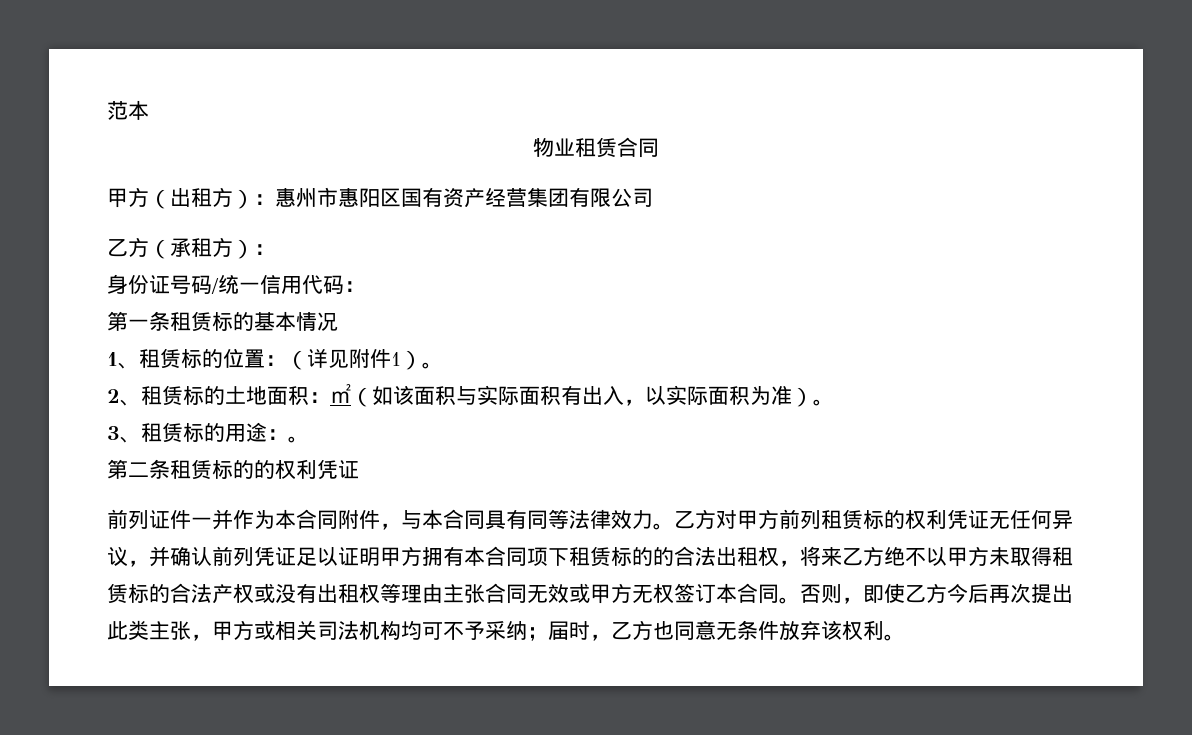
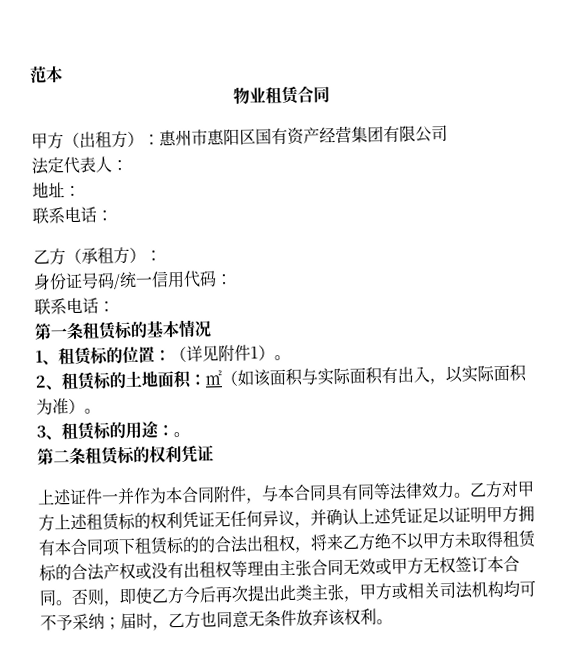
(653, 197) none -> [31,156,128,175] [32,181,81,198] [32,206,113,224] // 法定代表人： // 地址： // 联系电话：
(365, 286) none -> [34,297,115,315] // 联系电话：
[254,460,275,479] 的 -> (150, 454) none
[107,509,149,529] 前列 -> [37,489,72,506] 上述
[779,509,821,529] 前列 -> [54,513,88,531] 上述
[212,546,254,566] 前列 -> [358,508,392,525] 上述

